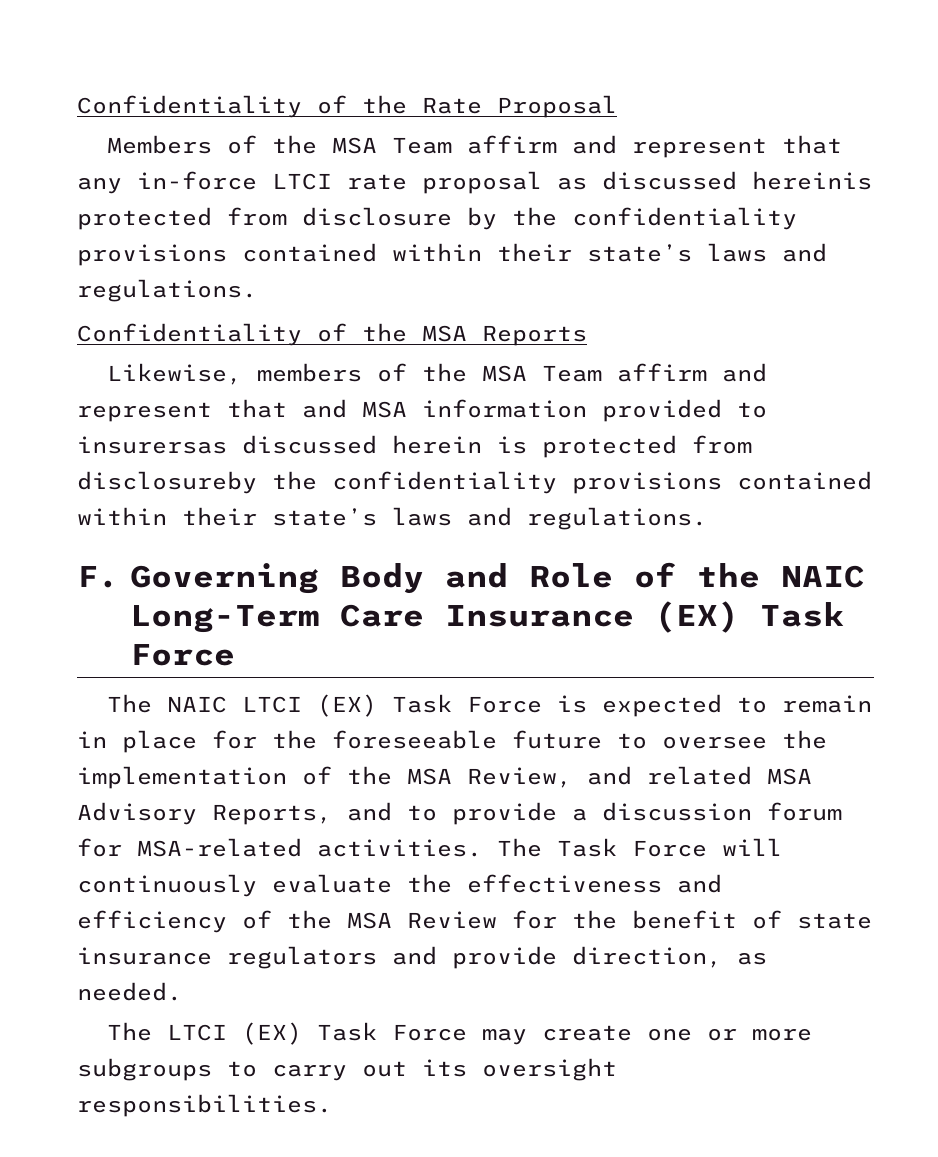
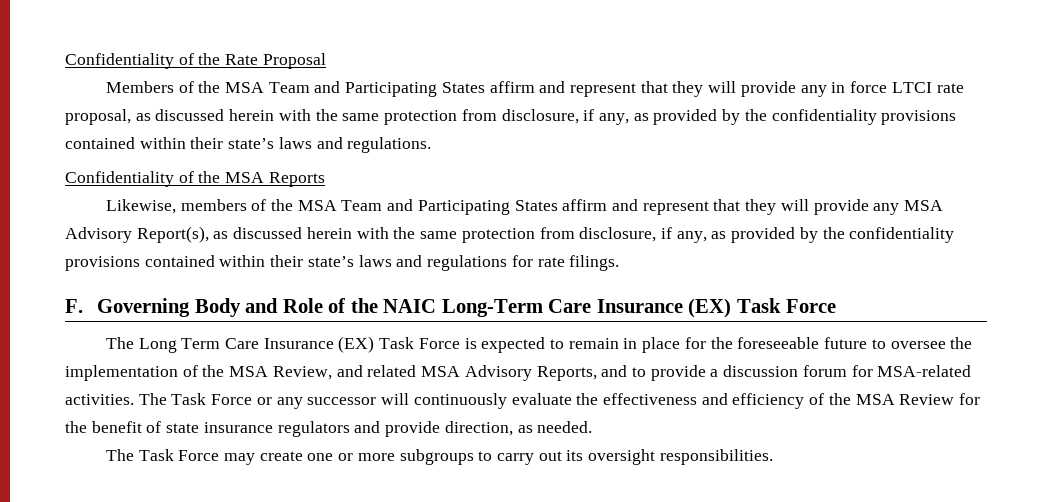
[467,135,843,158] [77,171,257,194] affirm and represent that any in-force -> [314,81,888,97] and Participating States affirm and represent that they will provide any in force
[422,171,872,194] [77,207,452,230] proposal as discussed hereinis protected from disclosure -> [65,109,718,125] proposal, as discussed herein with the same protection from disclosure, if any, as provided
[617,363,768,382] [77,399,767,422] [77,435,752,458] [77,471,872,494] [77,507,707,530] affirm and represent that and MSA information provided to insurersas discussed herein is protected from disclosureby the confidentiality provisions contained within their state’s laws and regulations. -> [387,199,944,215] [65,226,955,243] [65,255,620,271] and Participating States affirm and represent that they will provide any MSA Advisory Report(s), as discussed herein with the same protection from disclosure, if any, as provided by the confidentiality provisions contained within their state’s laws and regulations for rate filings.
[167,696,303,713] NAIC LTCI -> [138,338,334,353] Long Term Care Insurance
(707, 848) none -> [256,397,377,409] or any successor
[167,1022,303,1045] LTCI (EX) -> (134, 455) none

